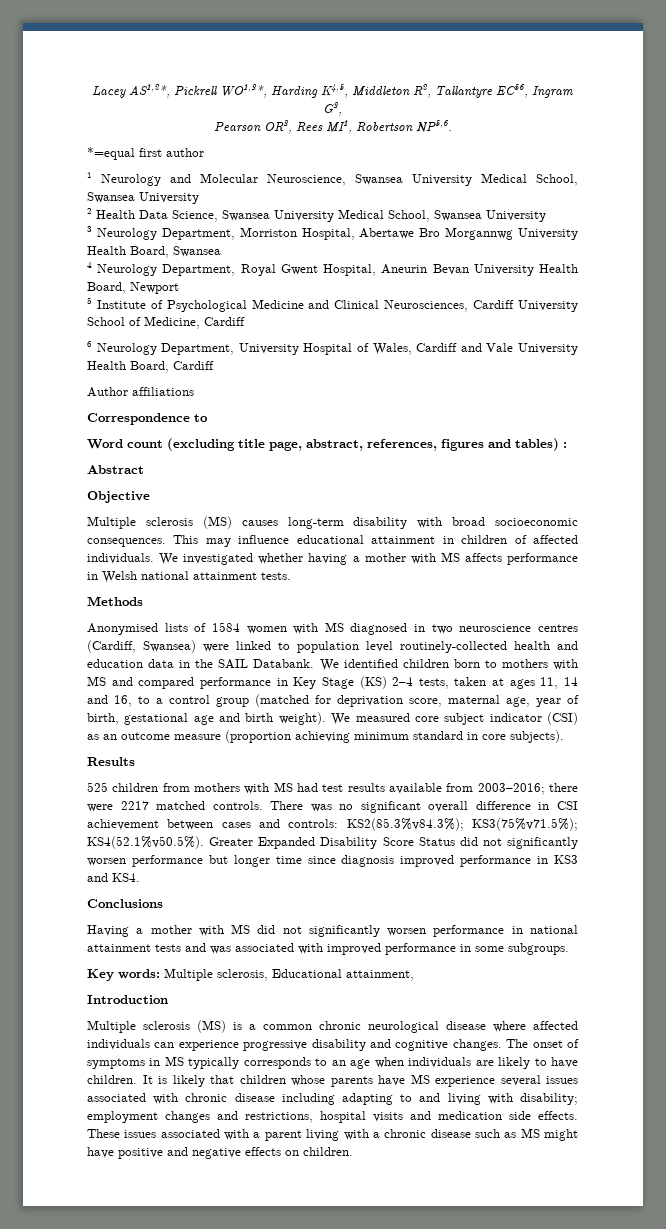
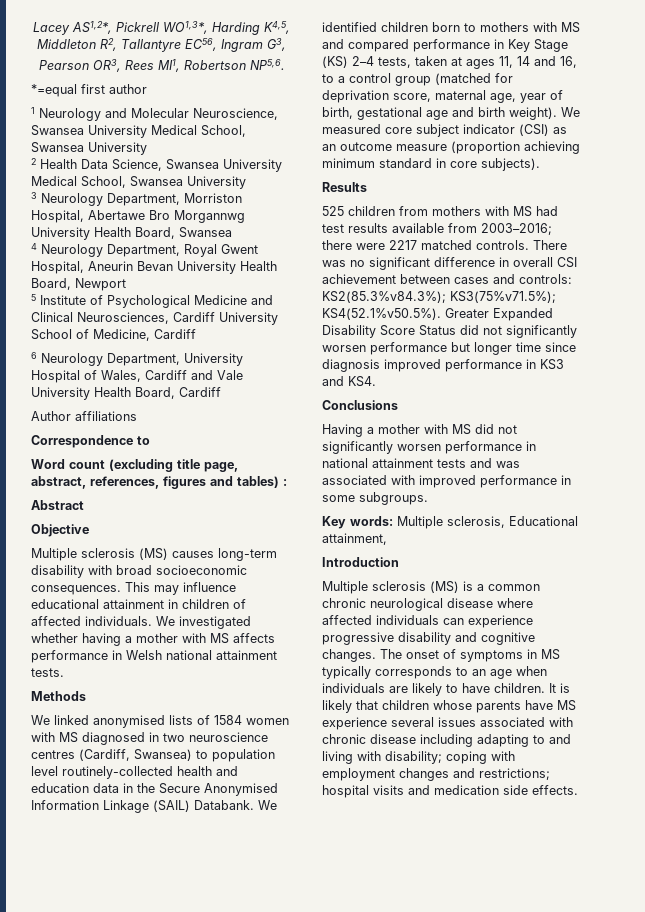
[87,623,158,635] Anonymised -> [31,715,165,728] We linked anonymised
[203,641,271,652] were linked -> (192, 755) none
[218,659,249,669] SAIL -> [159,783,278,796] [31,800,190,813] Secure Anonymised Information Linkage (SAIL)
[428,801,469,812] overall -> (430, 263) none
(550, 806) none -> [513,257,553,267] overall
(578, 1099) none -> [446,751,515,764] coping with
[245,1112,313,1123] restrictions, -> [479,768,550,780] restrictions;
[87,1128,578,1141] [87,1147,353,1159] These issues associated with a parent living with a chronic disease such as MS might have positive and negative effects on children. -> (578, 790) none

